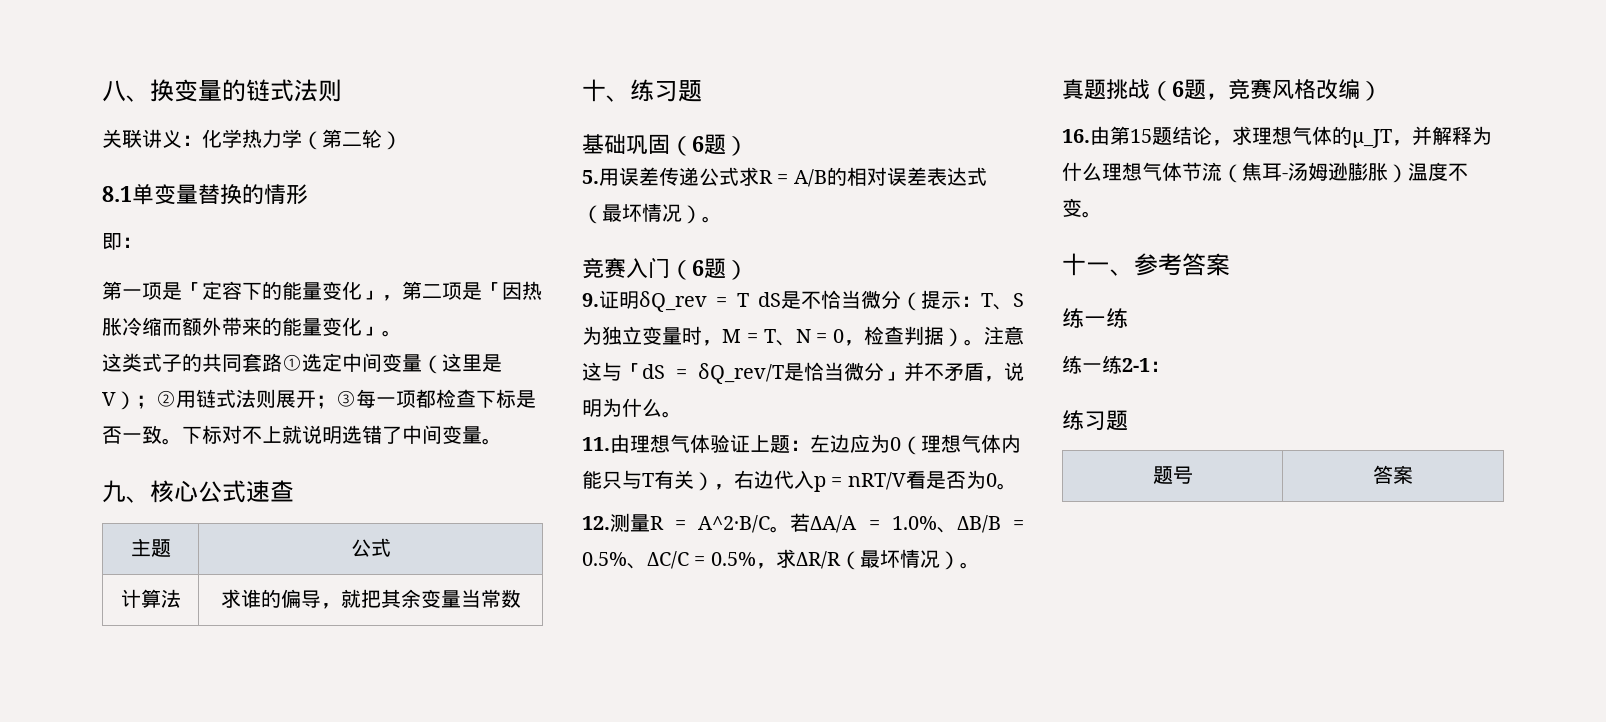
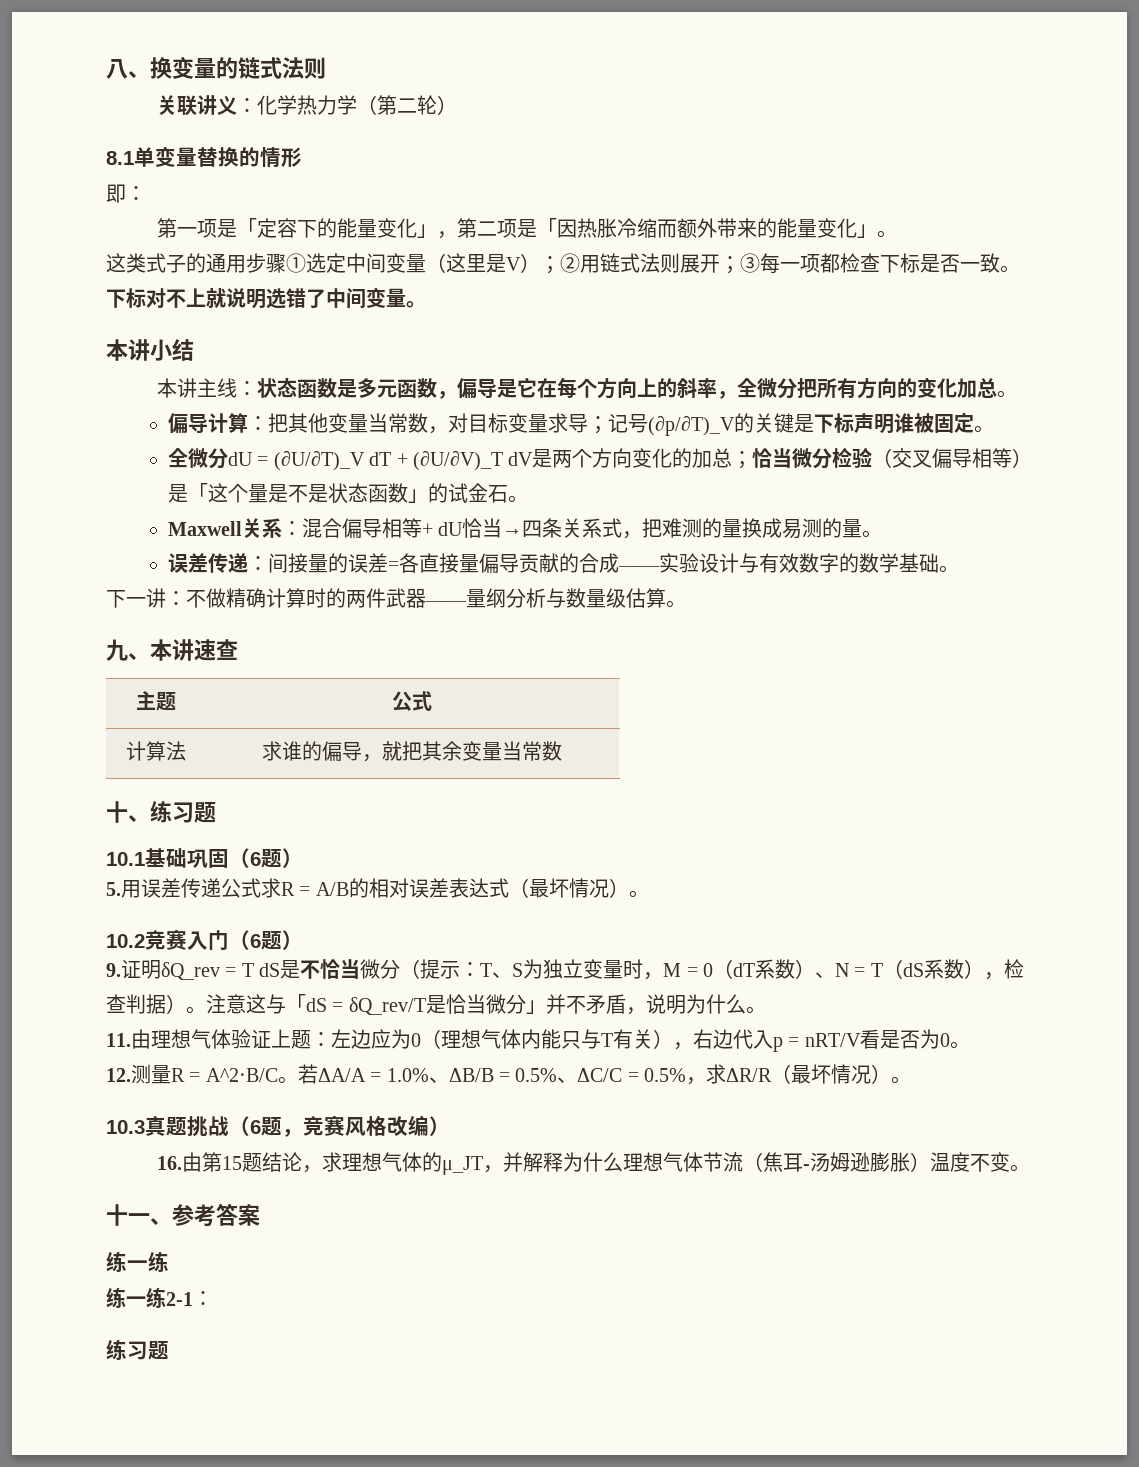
[202,353,282,372] 共同套路 -> [206,253,286,273] 通用步骤
(502, 441) none -> [106,339,194,361] [157,377,1018,399] [167,413,994,436] [167,447,1033,471] [167,483,528,503] [167,518,883,539] [167,553,959,574] [106,588,686,608] // 本讲小结 // 本讲主线：状态函数是多元函数，偏导是它在每个方向上的斜率，全微分把所有方向的变化加总。 // 偏导计算：把其他变量当常数，对目标变量求导；记号(∂p/∂T)_V的关键是下标声明谁被固定。 // 全微分dU = (∂U/∂T)_V dT + (∂U/∂V)_T dV是两个方向变化的加总；恰当微分检验（交叉偏导相等）是「这个量是不是状态函数」的试金石。 // Maxwell关系：混合偏导相等+ dU恰当→四条关系式，把难测的量换成易测的量。 // 误差传递：间接量的误差=各直接量偏导贡献的合成——实验设计与有效数字的数学基础。 // 下一讲：不做精确计算时的两件武器——量纲分析与数量级估算。
[150,480,246,503] 核心公式 -> [150,639,194,661] 本讲
(702, 91) none -> [106,852,145,866] 10.1
(722, 219) none -> [106,934,145,948] 10.2
[763,329,844,346] T、N = 0 -> [703,959,984,979] 0（dT系数）、N = T（dS系数）
(980, 565) none -> [106,1120,145,1134] 10.3
[1152,466,1193,484] [1373,465,1413,484] // 题号 | 答案 -> (169, 1350) none

